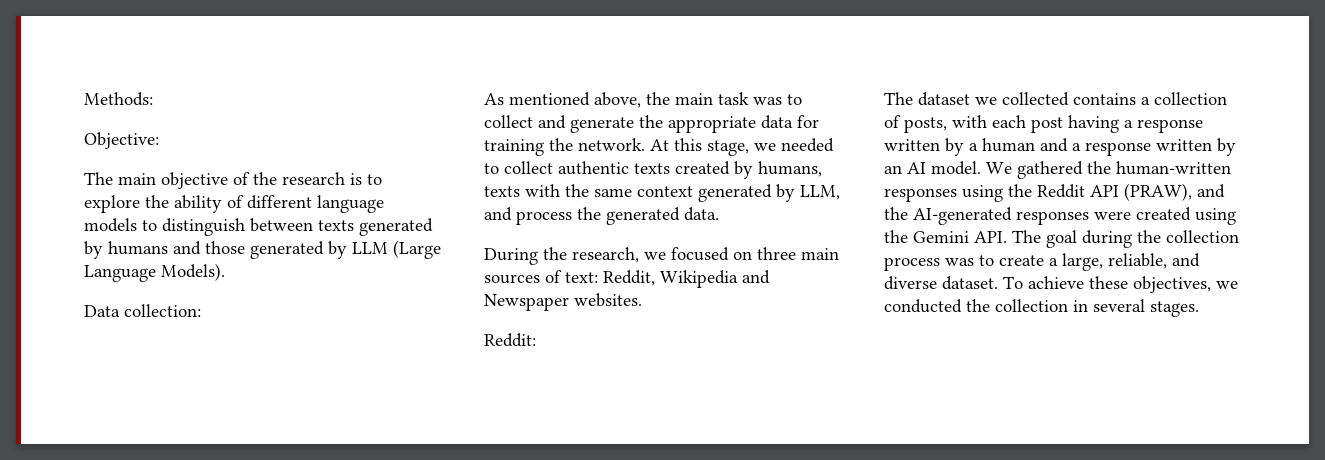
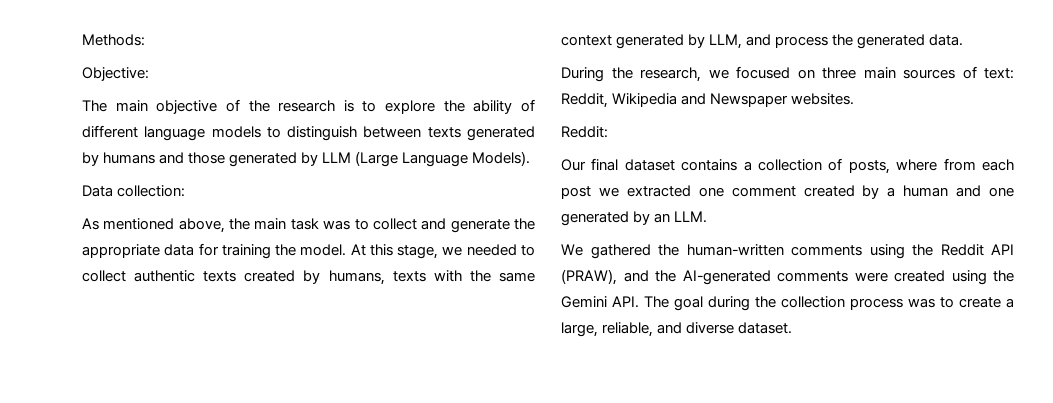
[578,138,645,151] network. -> [300,244,347,256] model.
[884,92,1069,106] The dataset we collected -> [561,158,675,171] Our final dataset
[952,115,1203,133] [884,138,1236,156] [884,161,981,175] with each post having a response written by a human and a response written by an AI model. -> [896,158,1014,171] [561,185,1014,199] [561,211,708,226] where from each post we extracted one comment created by a human and one generated by an LLM. //
[884,188,957,202] responses -> [791,245,862,256] comments
[1016,211,1089,225] responses -> [777,271,848,282] comments
[1003,276,1238,293] [884,299,1199,317] To achieve these objectives, we conducted the collection in several stages. -> (793, 328) none

